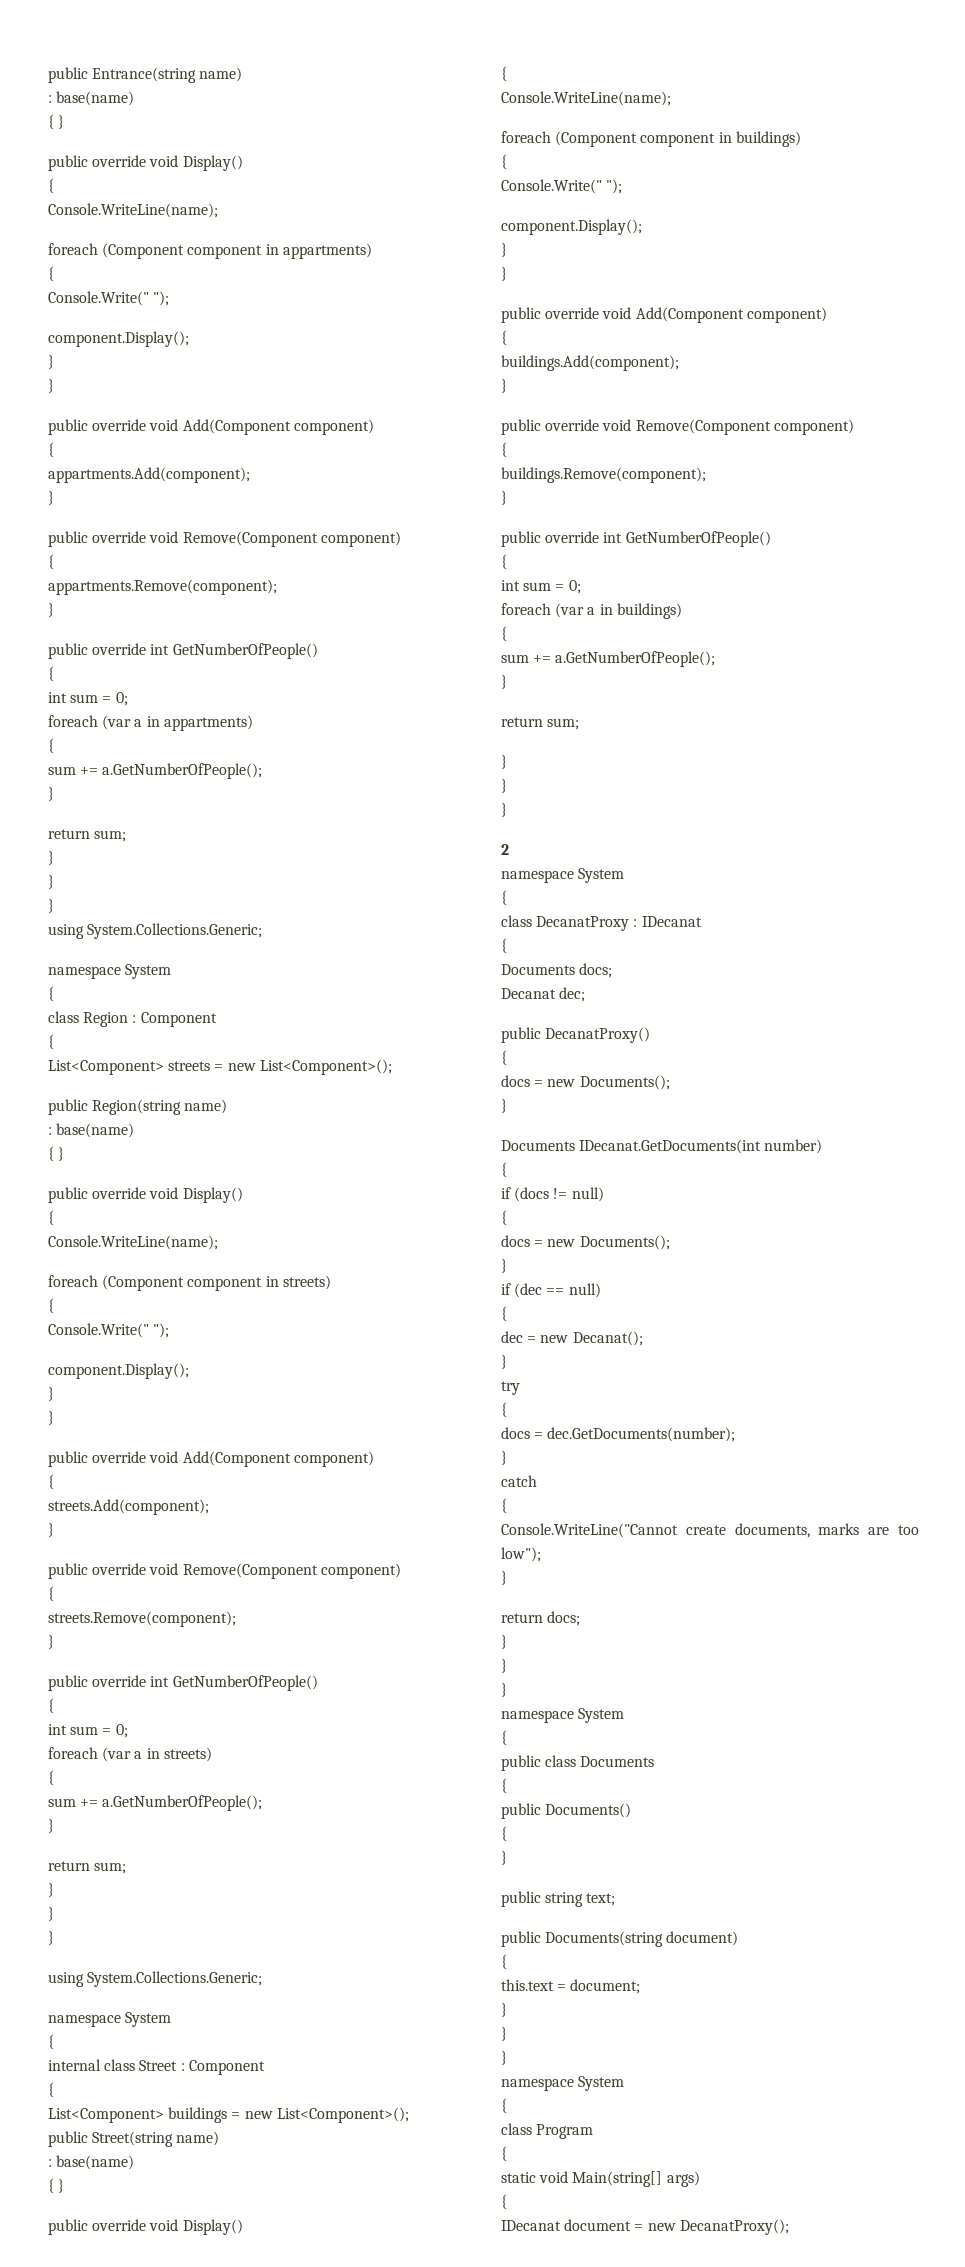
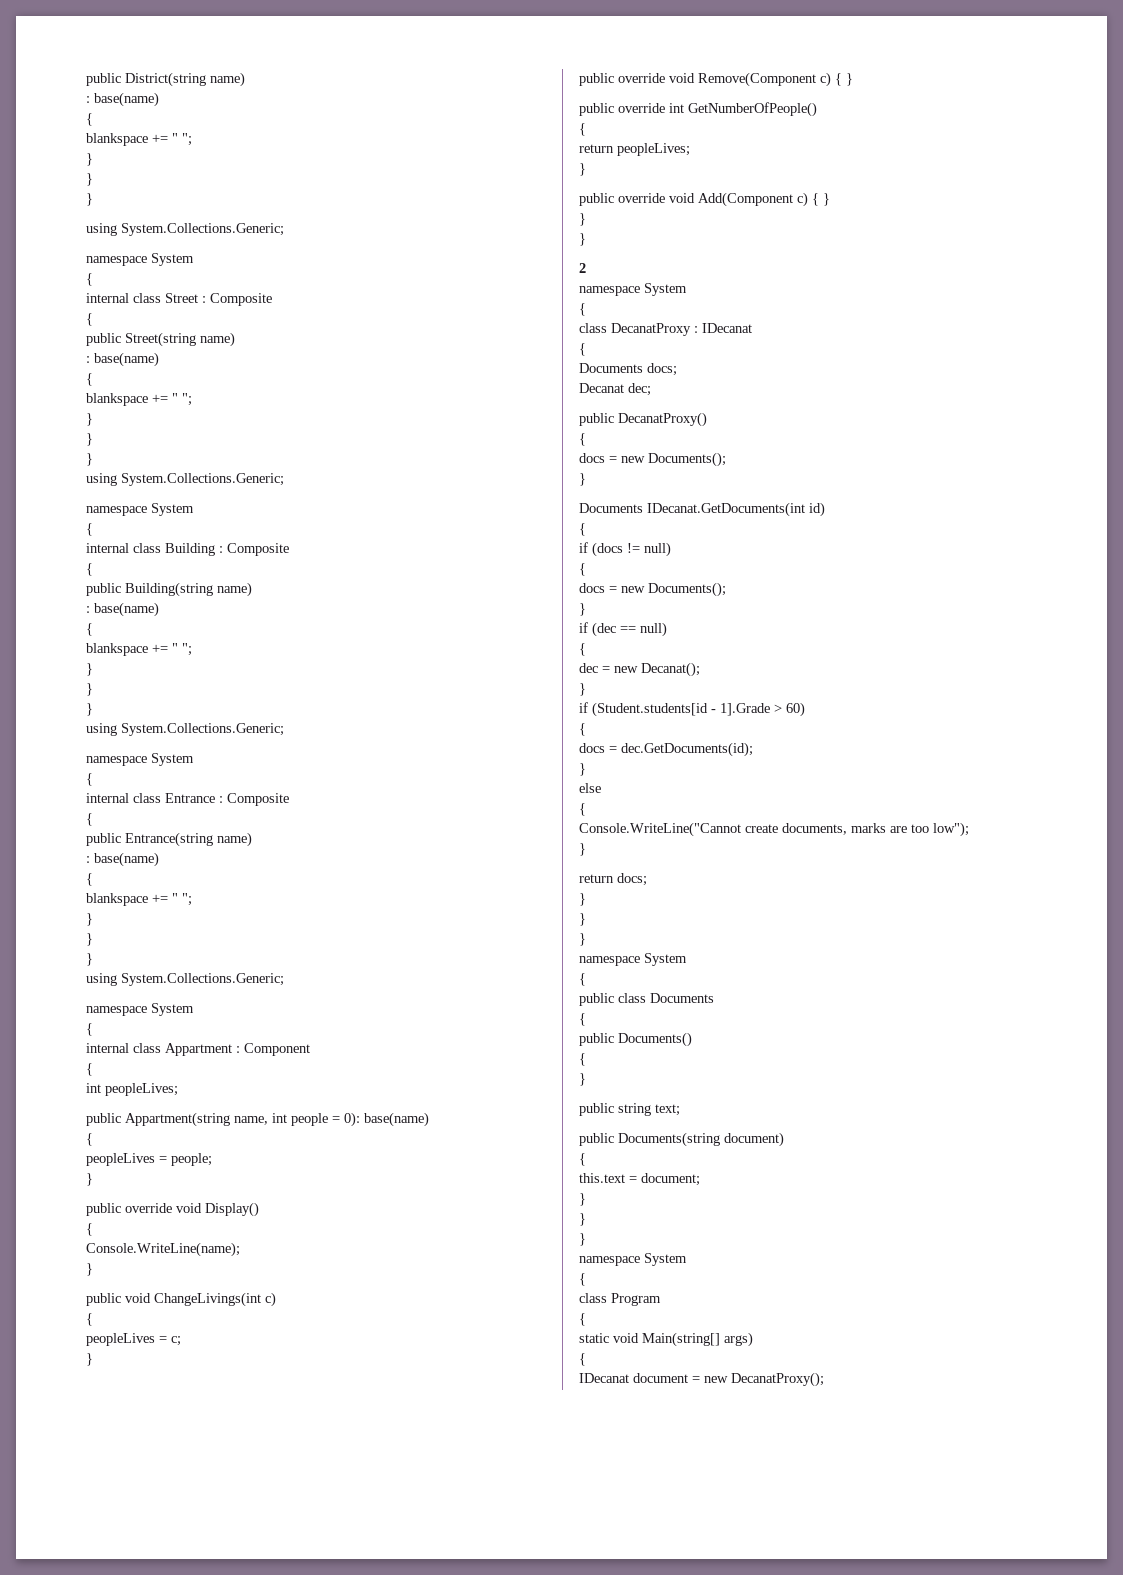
[48,67,243,83] [48,91,135,106] [48,115,65,129] [48,155,243,171] [48,179,54,193] [48,203,218,218] [48,243,372,259] [48,267,54,281] [48,291,170,306] [48,331,189,347] [48,355,54,369] [48,379,54,393] [48,419,374,435] [48,443,54,457] [48,467,250,483] [48,491,54,505] [48,531,401,547] [48,555,54,569] [48,579,277,595] [48,603,54,617] [48,643,318,659] [48,667,54,681] [48,692,128,706] [48,715,253,731] [48,739,54,753] [48,763,263,779] [48,787,54,801] [48,829,127,842] [48,851,54,865] [48,875,54,889] [48,899,54,913] [48,923,263,939] [48,964,172,979] [48,987,54,1001] [48,1011,217,1027] [48,1035,54,1049] [48,1059,392,1075] [48,1099,228,1115] [48,1123,135,1138] [48,1147,65,1161] [48,1187,243,1203] [48,1211,54,1225] [48,1235,218,1250] [48,1275,331,1291] [48,1299,54,1313] [48,1323,170,1338] [48,1363,189,1379] [48,1387,54,1401] [48,1411,54,1425] [48,1451,374,1467] [48,1475,54,1489] [48,1499,209,1515] [48,1523,54,1537] [48,1563,401,1579] [48,1587,54,1601] [48,1611,236,1627] [48,1635,54,1649] [48,1675,318,1691] [48,1699,54,1713] [48,1724,128,1738] [48,1747,212,1762] [48,1771,54,1785] [48,1795,263,1811] [48,1819,54,1833] [48,1861,127,1874] public Entrance(string name) // : base(name) // { } // public override void Display() // { // Console.WriteLine(name); // foreach (Component component in appartments) // { // Console.Write(" "); // component.Display(); // } // } // public override void Add(Component component) // { // appartments.Add(component); // } // public override void Remove(Component component) // { // appartments.Remove(component); // } // public override int GetNumberOfPeople() // { // int sum = 0; // foreach (var a in appartments) // { // sum += a.GetNumberOfPeople(); // } // return sum; // } // } // } // using System.Collections.Generic; // namespace System // { // class Region : Component // { // List<Component> streets = new List<Component>(); // public Region(string name) // : base(name) // { } // public override void Display() // { // Console.WriteLine(name); // foreach (Component component in streets) // { // Console.Write(" "); // component.Display(); // } // } // public override void Add(Component component) // { // streets.Add(component); // } // public override void Remove(Component component) // { // streets.Remove(component); // } // public override int GetNumberOfPeople() // { // int sum = 0; // foreach (var a in streets) // { // sum += a.GetNumberOfPeople(); // } // return sum; -> [86,72,245,87] [86,92,159,107] [86,113,93,126] [86,133,192,146] public District(string name) // : base(name) // { // blankspace += " ";
[188,2060,265,2075] [48,2083,54,2097] [48,2107,409,2123] Component // { // List<Component> buildings = new List<Component>(); -> [210,293,272,306] [86,313,93,326] Composite // {
[58,2179,65,2193] [48,2219,243,2235] [501,67,507,81] [501,91,671,106] [501,131,801,147] [501,155,507,169] [501,179,623,194] [501,219,642,235] [501,243,507,257] [501,267,507,281] [501,307,827,323] [501,331,507,345] [501,355,679,371] [501,379,507,393] [501,419,854,435] [501,443,507,457] [501,467,706,483] [501,491,507,505] [501,531,771,547] [501,555,507,569] [501,580,581,594] [501,603,682,619] [501,627,507,641] [501,651,716,667] [501,675,507,689] [501,717,580,730] } // public override void Display() // { // Console.WriteLine(name); // foreach (Component component in buildings) // { // Console.Write(" "); // component.Display(); // } // } // public override void Add(Component component) // { // buildings.Add(component); // } // public override void Remove(Component component) // { // buildings.Remove(component); // } // public override int GetNumberOfPeople() // { // int sum = 0; // foreach (var a in buildings) // { // sum += a.GetNumberOfPeople(); // } // return sum; // -> [86,393,192,406] [86,413,93,426] [86,433,93,446] [86,453,93,466] [86,473,284,486] [86,503,194,516] [86,523,93,536] [86,543,289,556] [86,563,93,576] [86,582,252,597] [86,602,159,617] [86,623,93,636] [86,643,192,656] [86,663,93,676] [86,683,93,696] [86,703,93,716] [86,723,284,736] [86,753,194,766] [86,773,93,786] [86,793,289,806] [86,813,93,826] [86,832,252,847] [86,852,159,867] [86,873,93,886] [86,893,192,906] [86,913,93,926] [86,933,93,946] [86,953,93,966] [86,973,284,986] [86,1003,194,1016] [86,1023,93,1036] [86,1043,310,1056] [86,1063,93,1076] [86,1083,178,1096] [86,1112,429,1127] [86,1133,93,1146] [86,1153,212,1166] [86,1173,93,1186] [86,1202,259,1217] [86,1223,93,1236] [86,1242,240,1257] [86,1263,93,1276] [86,1292,276,1307] [86,1313,93,1326] [86,1333,181,1346] [86,1353,93,1366] [579,72,853,87] [579,102,817,117] [579,123,586,136] [579,143,690,156] [579,163,586,176] [579,192,819,207] // blankspace += " "; // } // } // } // using System.Collections.Generic; // namespace System // { // internal class Building : Composite // { // public Building(string name) // : base(name) // { // blankspace += " "; // } // } // } // using System.Collections.Generic; // namespace System // { // internal class Entrance : Composite // { // public Entrance(string name) // : base(name) // { // blankspace += " "; // } // } // } // using System.Collections.Generic; // namespace System // { // internal class Appartment : Component // { // int peopleLives; // public Appartment(string name, int people = 0): base(name) // { // peopleLives = people; // } // public override void Display() // { // Console.WriteLine(name); // } // public void ChangeLivings(int c) // { // peopleLives = c; // } // public override void Remove(Component c) { } // public override int GetNumberOfPeople() // { // return peopleLives; // } // public override void Add(Component c) {
[764,1139,823,1154] number) -> [809,502,825,517] id)
[501,1381,520,1395] [501,1403,507,1417] [501,1427,736,1442] [501,1451,507,1465] [501,1475,537,1487] try // { // docs = dec.GetDocuments(number); // } // catch -> [579,702,805,717] [579,723,586,736] [579,742,753,757] [579,763,586,776] [579,783,601,793] if (Student.students[id - 1].Grade > 60) // { // docs = dec.GetDocuments(id); // } // else

